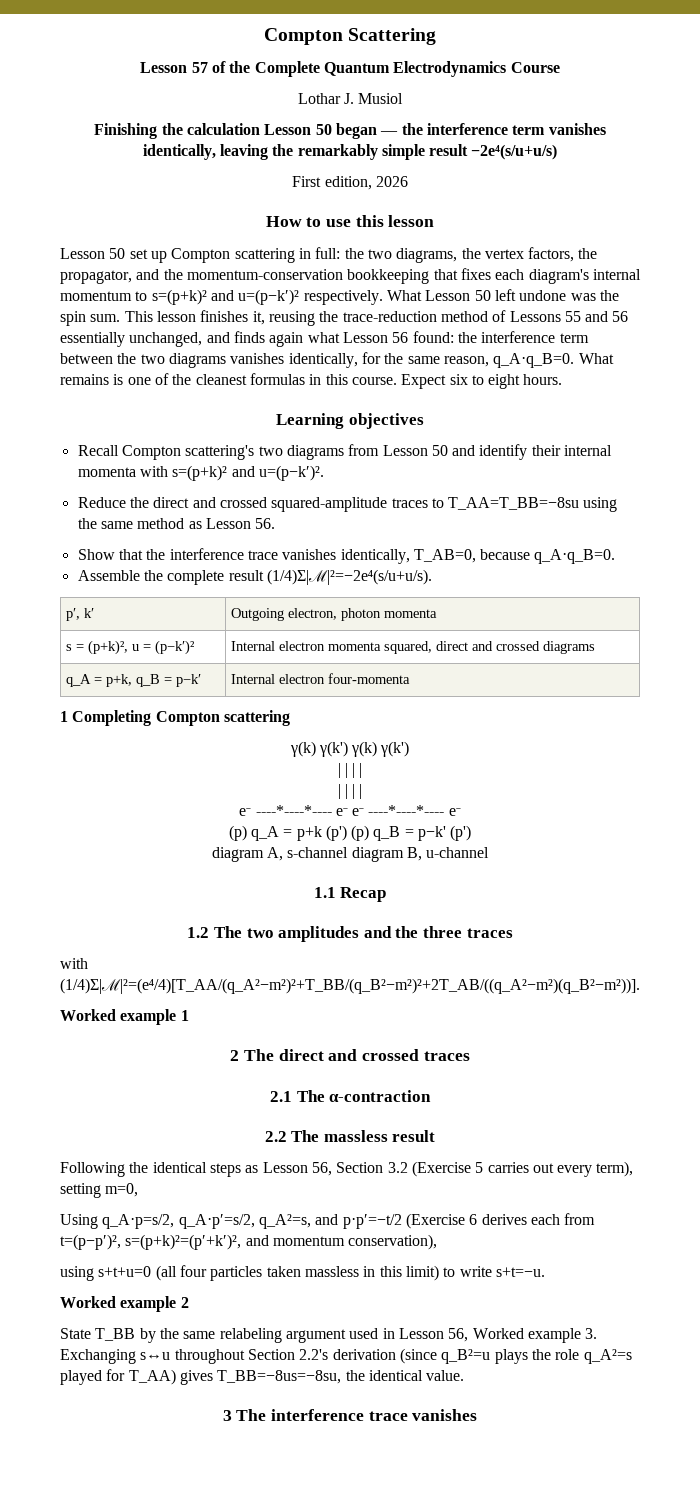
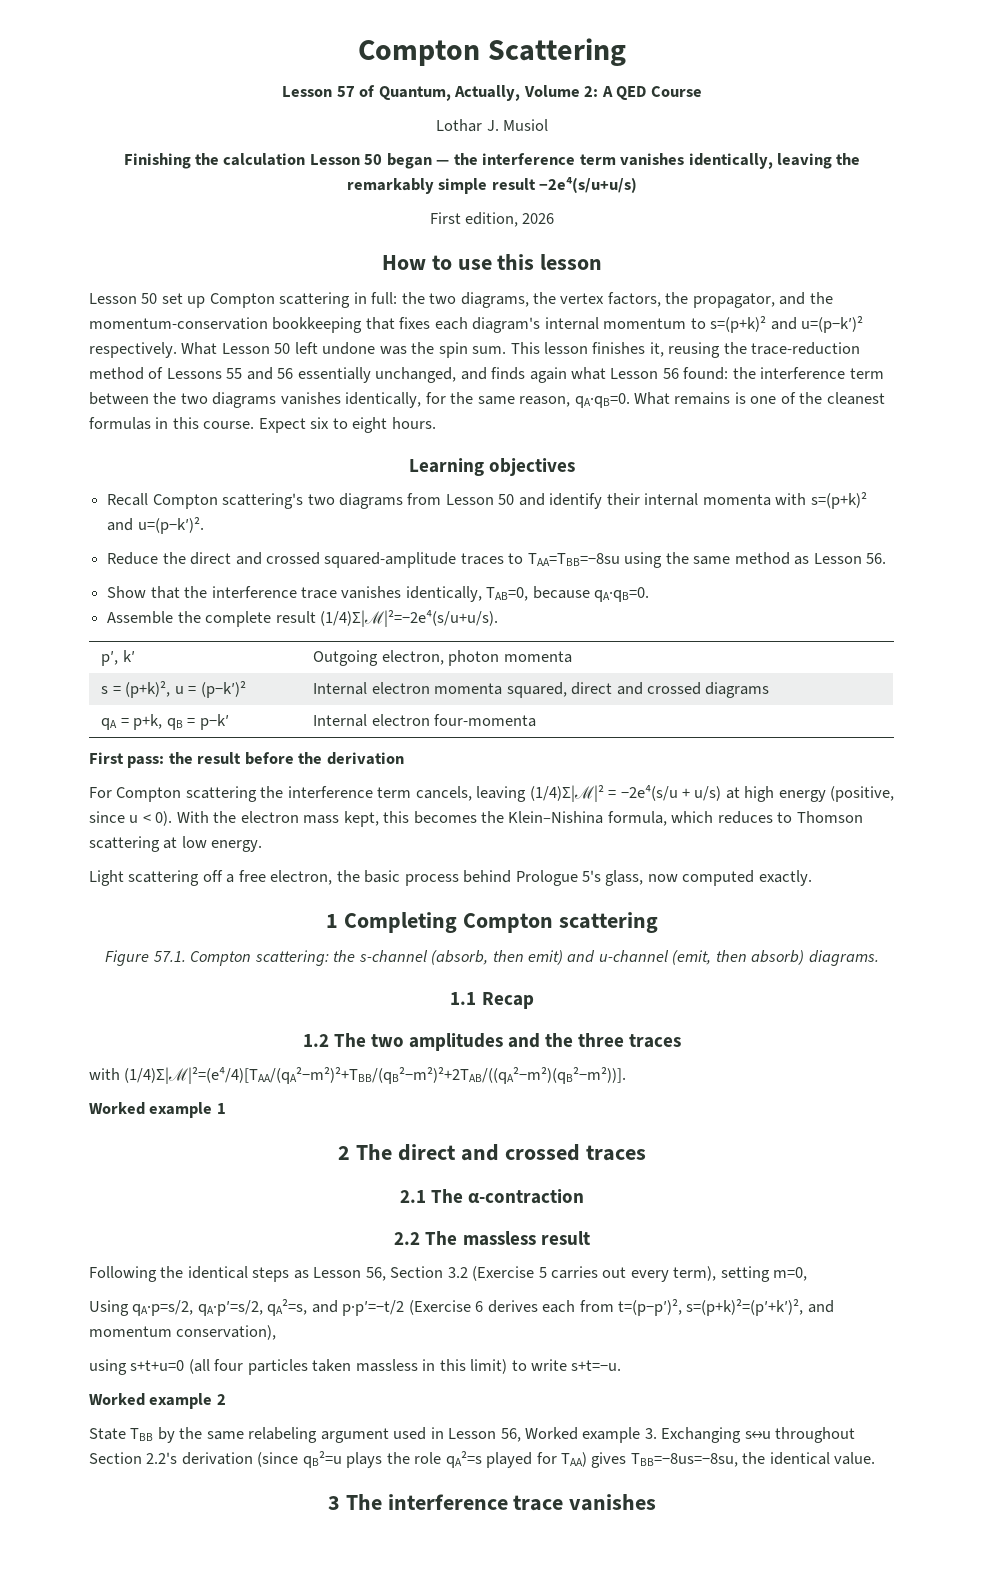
[229,61,507,77] the Complete Quantum Electrodynamics -> [378,85,647,101] Quantum, Actually, Volume 2: A QED
[493,353,575,368] q_A·q_B=0. -> [574,393,630,408] qA·qB=0.
[448,497,580,510] T_AA=T_BB=−8su -> [527,553,620,566] TAA=TBB=−8su
[413,549,616,564] T_AB=0, because q_A·q_B=0. -> [486,586,650,602] TAB=0, because qA·qB=0.
[66,674,92,687] q_A -> [101,718,118,730] qA
[136,674,161,687] q_B -> [166,718,183,730] qB
[60,710,290,726] [289,741,410,757] [337,763,363,778] [337,784,363,799] [239,805,461,816] [228,825,472,841] [211,847,490,862] 1 Completing Compton scattering // γ(k) γ(k') γ(k) γ(k') // | | | | // | | | | // e⁻ ----*----*---- e⁻ e⁻ ----*----*---- e⁻ // (p) q_A = p+k (p') (p) q_B = p−k' (p') // diagram A, s-channel diagram B, u-channel -> [89,752,404,768] [89,785,895,802] [89,811,863,827] [89,836,263,852] [89,870,812,886] [326,912,658,933] [105,950,879,966] First pass: the result before the derivation // For Compton scattering the interference term cancels, leaving (1/4)Σ|ℳ|² = −2e⁴(s/u + u/s) at high energy (positive, since u < 0). With the electron mass kept, this becomes the Klein–Nishina formula, which reduces to Thomson scattering at low energy. // Light scattering off a free electron, the basic process behind Prologue 5's glass, now computed exactly. // 1 Completing Compton scattering // Figure 57.1. Compton scattering: the s-channel (absorb, then emit) and u-channel (emit, then absorb) diagrams.
[60,978,640,994] (1/4)Σ|ℳ|²=(e⁴/4)[T_AA/(q_A²−m²)²+T_BB/(q_B²−m²)²+2T_AB/((q_A²−m²)(q_B²−m²))]. -> [124,1067,627,1084] (1/4)Σ|ℳ|²=(e⁴/4)[TAA/(qA²−m²)²+TBB/(qB²−m²)²+2TAB/((qA²−m²)(qB²−m²))].
[102,1214,311,1229] q_A·p=s/2, q_A·p′=s/2, q_A²=s, -> [132,1299,308,1316] qA·p=s/2, qA·p′=s/2, qA²=s,
[95,1328,136,1341] T_BB -> [130,1428,154,1441] TBB
[441,1349,491,1364] q_B²=u -> [302,1451,342,1468] qB²=u
[583,1349,632,1364] q_A²=s -> [445,1451,482,1468] qA²=s
[128,1369,342,1385] T_AA) gives T_BB=−8us=−8su, -> [561,1452,738,1468] TAA) gives TBB=−8us=−8su,

